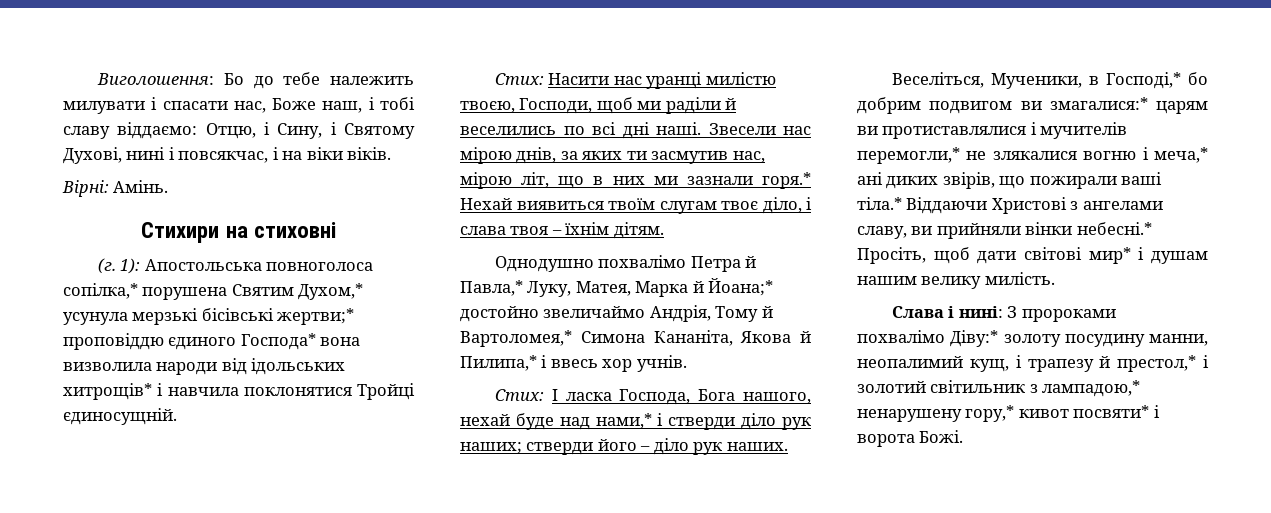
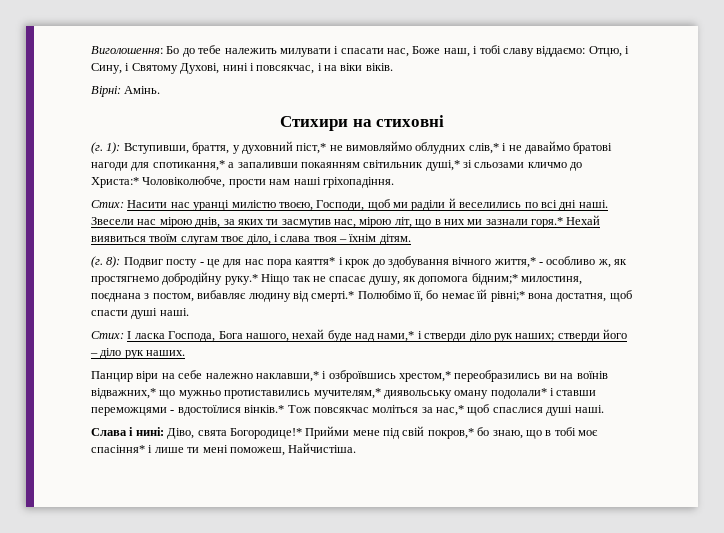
[144,259,374,271] [63,283,364,300] [63,308,355,325] [63,333,361,350] [63,358,346,375] [63,383,415,400] [63,408,177,425] Апостольська повноголоса сопілка,* порушена Святим Духом,* усунула мерзькі бісівські жертви;* проповіддю єдиного Господа* вона визволила народи від ідольських хитрощів* і навчила поклонятися Тройці єдиносущній. -> [123,141,613,154] [91,160,583,171] [91,176,394,188] Вступивши, браття, у духовний піст,* не вимовляймо облудних слів,* і не даваймо братові нагоди для спотикання,* а запаливши покаянням світильник душі,* зі сльозами кличмо до Христа:* Чоловіколюбче, прости нам наші гріхопадіння.
[494,255,757,272] [460,278,774,297] [460,305,773,322] [460,330,811,347] [460,355,687,372] Однодушно похвалімо Петра й Павла,* Луку, Матея, Марка й Йоана;* достойно звеличаймо Андрія, Тому й Вартоломея,* Симона Кананіта, Якова й Пилипа,* і ввесь хор учнів. -> [91,256,628,268] [91,272,583,285] [91,289,632,302] [91,308,189,319] (г. 8): Подвиг посту - це для нас пора каяття* і крок до здобування вічного життя,* - особливо ж, як простягнемо добродійну руку.* Ніщо так не спасає душу, як допомога бідним;* милостиня, поєднана з постом, вибавляє людину від смерті.* Полюбімо її, бо немає їй рівні;* вона достатня, щоб спасти душі наші.
[891,72,1208,89] [857,97,1208,114] [857,122,1128,139] [857,147,1208,164] [857,172,1163,189] [857,197,1163,214] [857,222,1152,239] [857,247,1208,264] [857,272,1055,289] [891,306,1116,322] [857,330,1208,347] [857,355,1209,372] [857,380,1141,397] [857,405,1160,422] [857,430,964,447] Веселіться, Мученики, в Господі,* бо добрим подвигом ви змагалися:* царям ви протиставлялися і мучителів перемогли,* не злякалися вогню і меча,* ані диких звірів, що пожирали ваші тіла.* Віддаючи Христові з ангелами славу, ви прийняли вінки небесні.* Просіть, щоб дати світові мир* і душам нашим велику милість. // Слава і нині: З пророками похвалімо Діву:* золоту посудину манни, неопалимий кущ, і трапезу й престол,* і золотий світильник з лампадою,* ненарушену гору,* кивот посвяти* і ворота Божі. -> [91,370,608,382] [91,388,597,399] [91,404,604,416] [91,426,598,439] [91,443,357,456] Панцир віри на себе належно наклавши,* і озброївшись хрестом,* переобразились ви на воїнів відважних,* що мужньо протиставились мучителям,* диявольську оману подолали* і ставши переможцями - вдостоїлися вінків.* Тож повсякчас моліться за нас,* щоб спаслися душі наші. // Слава і нині: Діво, свята Богородице!* Прийми мене під свій покров,* бо знаю, що в тобі моє спасіння* і лише ти мені поможеш, Найчистіша.

